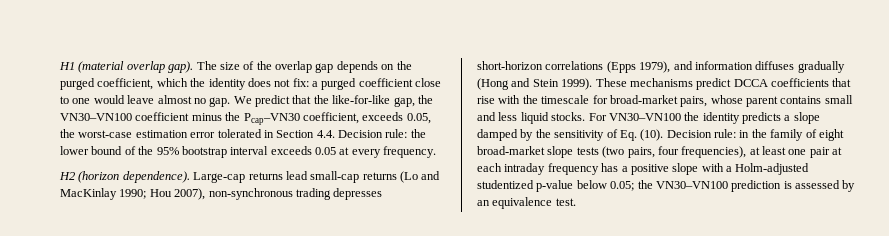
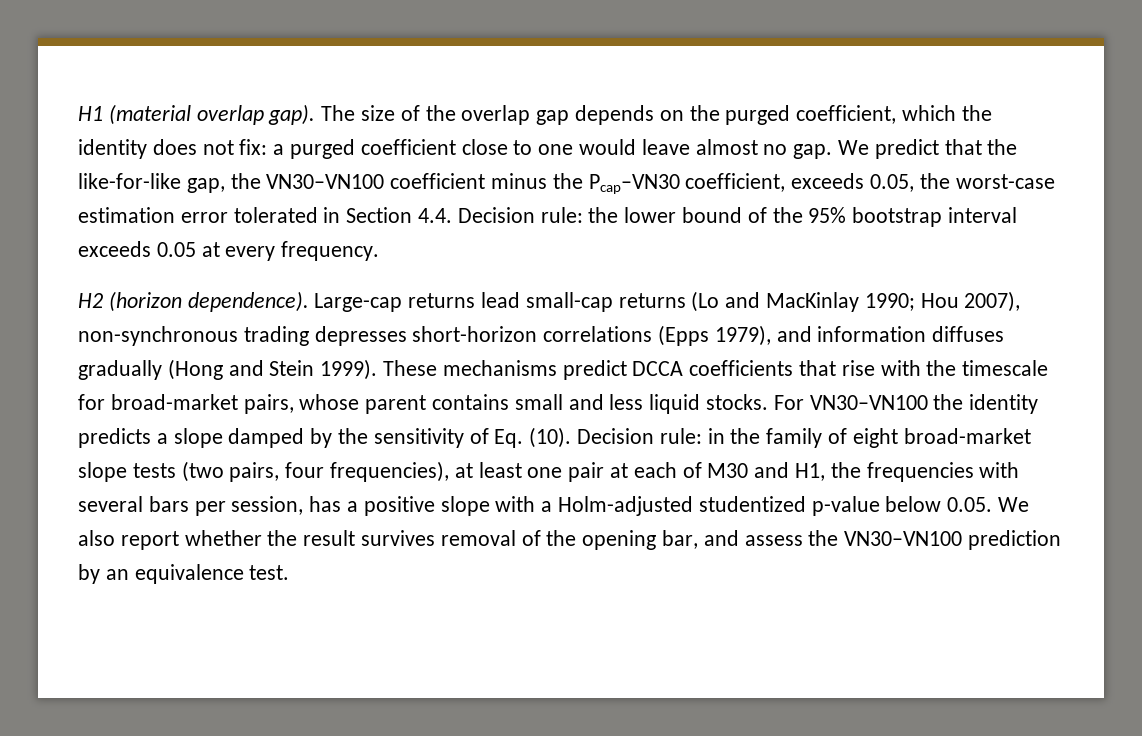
[504,163,599,175] intraday frequency -> [682,462,1020,482] [78,496,304,516] of M30 and H1, the frequencies with several bars per session,
[610,181,635,191] 0.05; -> [947,497,1030,512] [78,530,803,550] 0.05. We also report whether the result survives removal of the opening bar, and assess
[783,180,840,189] is assessed -> (1062, 540) none

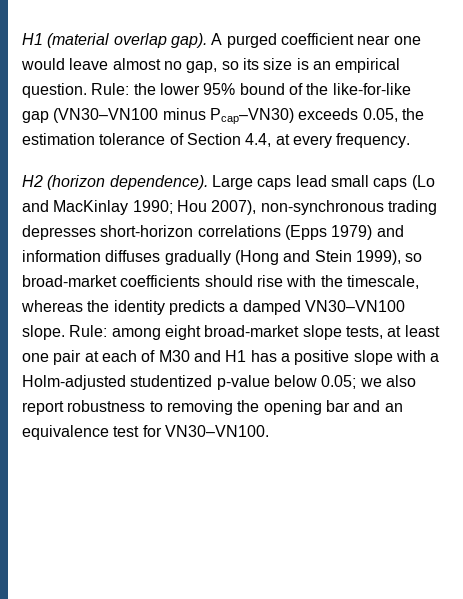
[321,105,992,125] [78,139,533,159] The size of the overlap gap depends on the purged coefficient, which the identity does not fix: a purged coefficient close to -> [211,33,391,48] A purged coefficient near
[793,139,1018,159] [78,173,1055,194] [78,207,1018,227] [78,241,196,257] gap. We predict that the like-for-like gap, the VN30–VN100 coefficient minus the Pcap–VN30 coefficient, exceeds 0.05, the worst-case estimation error tolerated in Section 4.4. Decision rule: the lower bound of the 95% bootstrap interval exceeds 0.05 -> [186,58,401,73] [22,83,411,98] [22,108,424,124] [22,133,272,147] gap, so its size is an empirical question. Rule: the lower 95% bound of the like-for-like gap (VN30–VN100 minus Pcap–VN30) exceeds 0.05, the estimation tolerance of Section 4.4,
[314,292,686,312] Large-cap returns lead small-cap returns -> [211,175,408,190] Large caps lead small caps
[714,325,771,346] 1979), -> [331,225,373,240] 1979)
[320,359,1049,380] [78,394,1039,414] [78,427,1031,448] [78,461,450,482] 1999). These mechanisms predict DCCA coefficients that rise with the timescale for broad-market pairs, whose parent contains small and less liquid stocks. For VN30–VN100 the identity predicts a slope damped by the sensitivity of Eq. (10). Decision rule: in the family of eight broad-market slope tests (two pairs, four frequencies), -> [355,250,423,265] [22,275,419,289] [21,300,405,315] [22,325,383,340] 1999), so broad-market coefficients should rise with the timescale, whereas the identity predicts a damped VN30–VN100 slope. Rule: among eight broad-market slope tests,
[795,462,1020,482] [78,496,304,516] H1, the frequencies with several bars per session, -> [225,350,247,362] H1
[947,497,1030,512] [78,530,1062,550] [78,564,290,584] 0.05. We also report whether the result survives removal of the opening bar, and assess the VN30–VN100 prediction by an equivalence test. -> [321,375,416,389] [22,400,403,415] [22,425,269,440] 0.05; we also report robustness to removing the opening bar and an equivalence test for VN30–VN100.

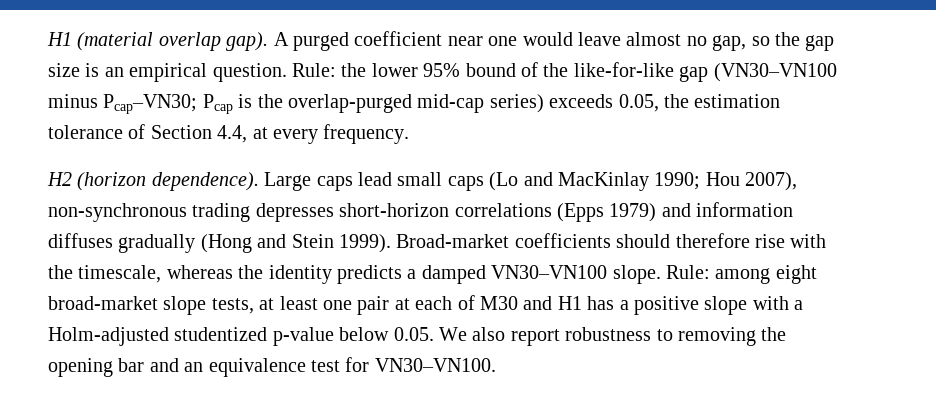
[242,58,259,70] its -> [774,32,835,51] the gap
[209,108,294,124] Pcap–VN30) -> [103,94,544,114] Pcap–VN30; Pcap is the overlap-purged mid-cap series)
[355,250,423,265] [22,275,117,287] 1999), so broad-market -> [339,234,510,253] 1999). Broad-market
(253, 281) none -> [675,233,750,248] therefore
[321,375,382,389] 0.05; we -> [393,327,467,341] 0.05. We

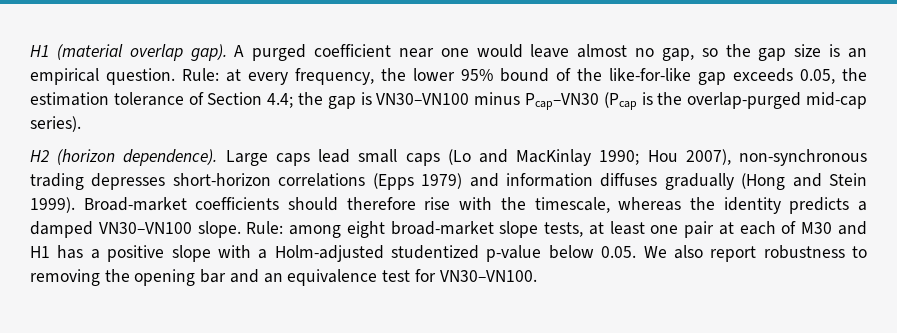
(336, 70) none -> [226,68,374,85] at every frequency,
[713,63,837,82] [48,94,544,114] (VN30–VN100 minus Pcap–VN30; Pcap is the overlap-purged mid-cap series) -> (726, 78) none
[217,124,410,144] 4.4, at every frequency. -> [267,92,867,110] [30,116,81,132] 4.4; the gap is VN30–VN100 minus Pcap–VN30 (Pcap is the overlap-purged mid-cap series).

